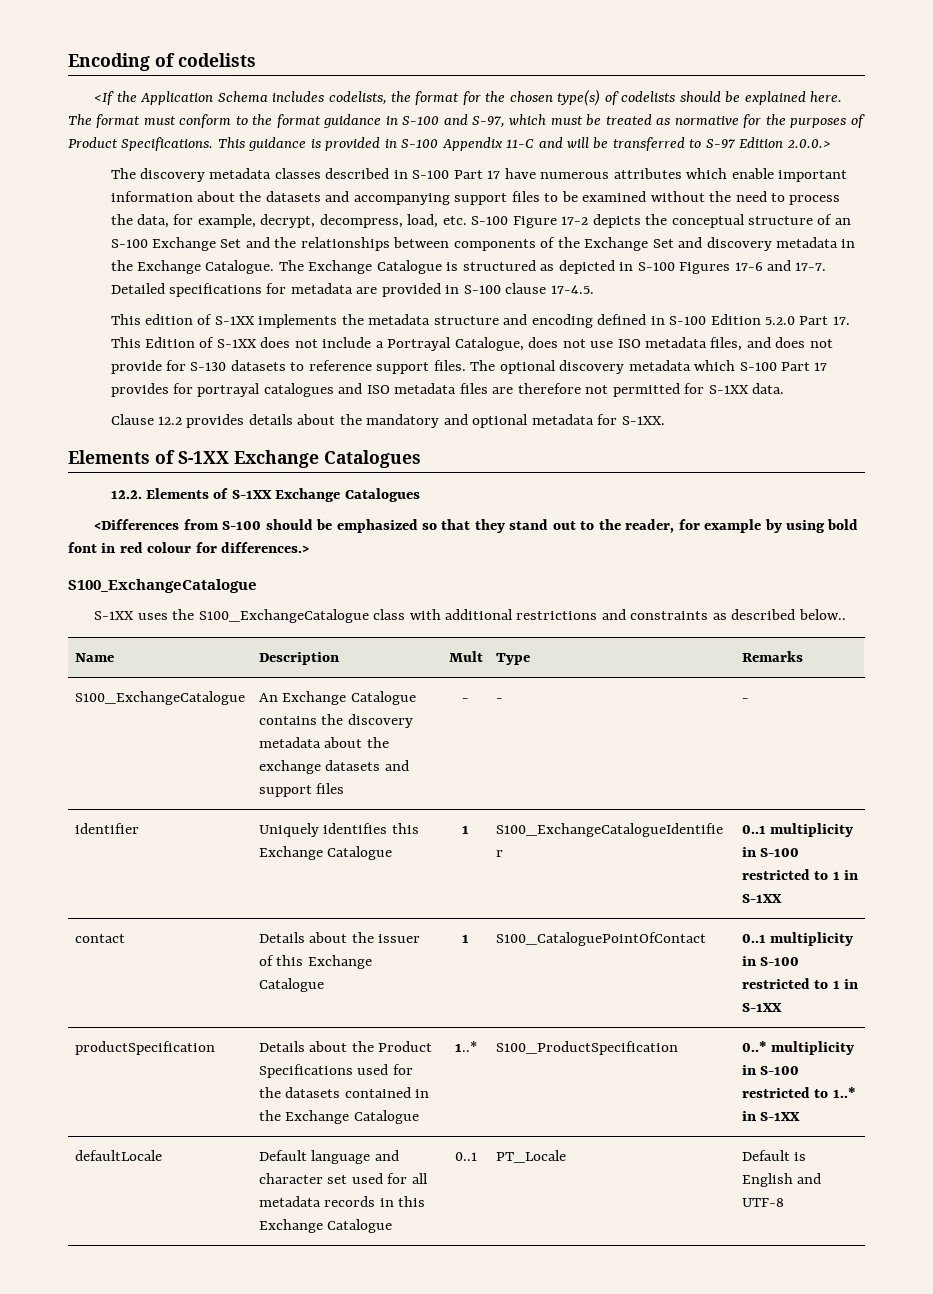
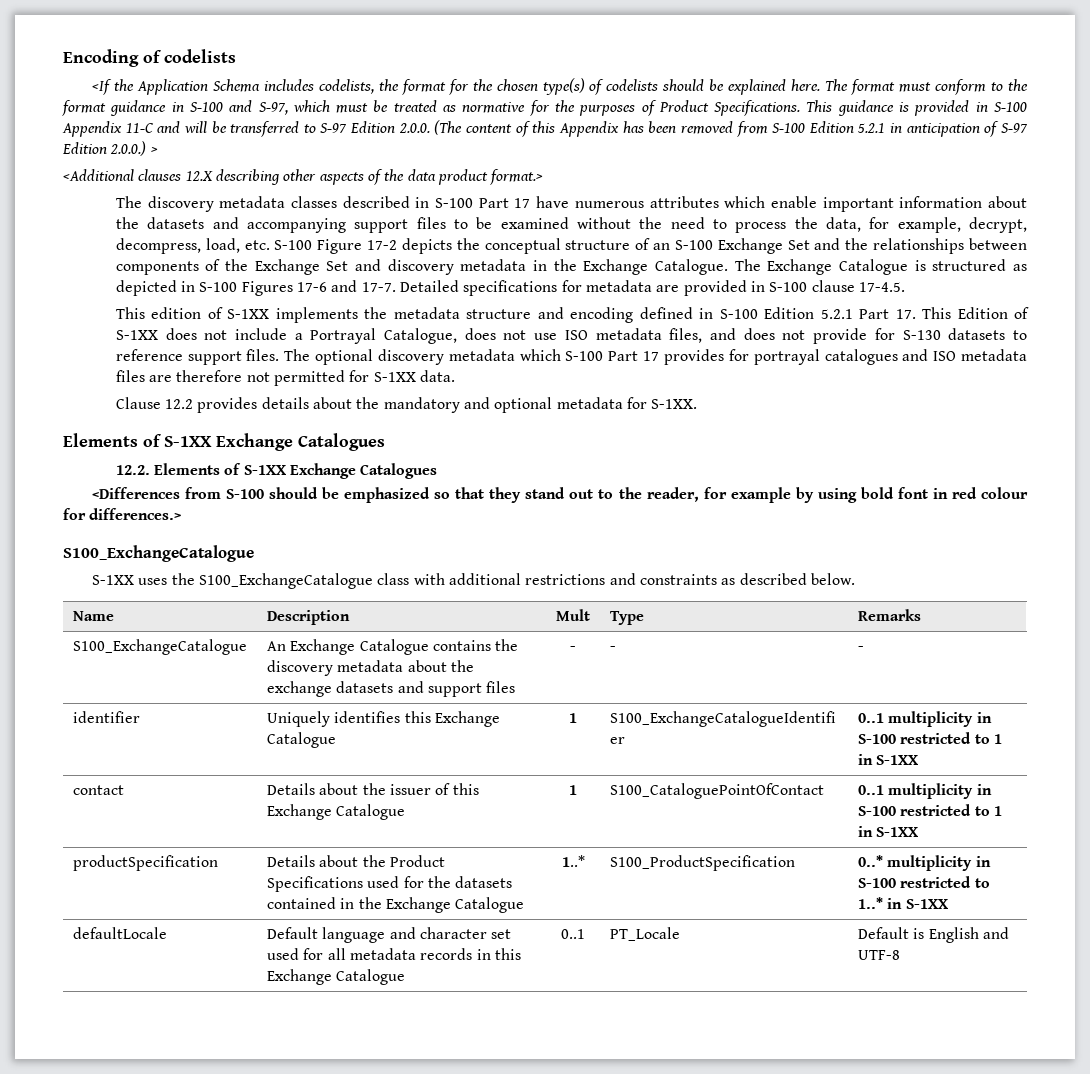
[786,139,831,149] 2.0.0.> -> [398,120,1028,137] [62,141,158,156] [63,169,544,185] 2.0.0. (The content of this Appendix has been removed from S-100 Edition 5.2.1 in anticipation of S-97 Edition 2.0.0.) > // <Additional clauses 12.X describing other aspects of the data product format.>
[764,316,795,325] 5.2.0 -> [820,309,853,319] 5.2.1
[798,609,846,620] below.. -> [810,573,855,585] below.

